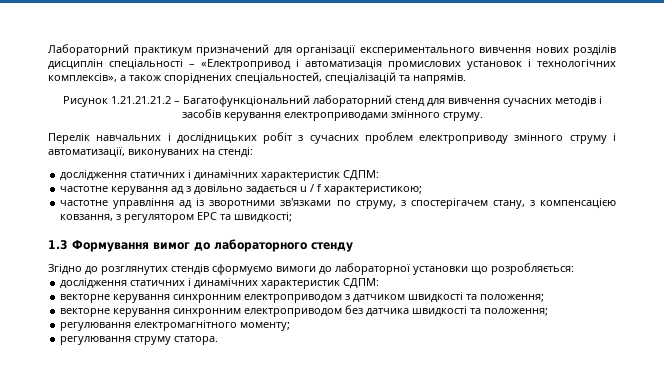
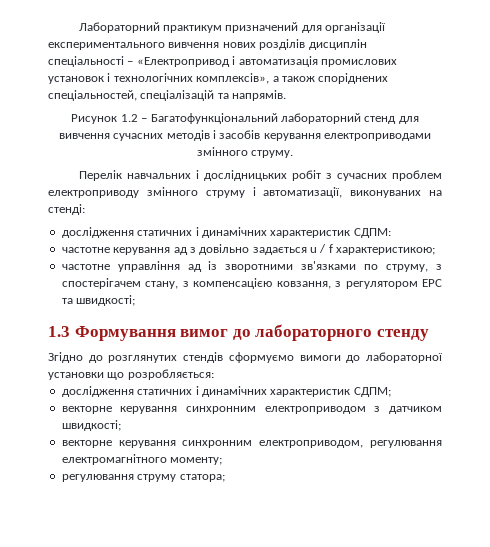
[110,96,171,104] 1.21.21.21.2 -> [120,114,138,122] 1.2
[343,278,380,289] СДПМ: -> [353,387,391,397] СДПМ;
[408,292,545,303] [60,305,549,317] швидкості та положення; // векторне керування синхронним електроприводом без датчика швидкості та положення; // -> [61,420,121,431] [61,440,364,448] швидкості; // векторне керування синхронним електроприводом,
[174,336,219,345] статора. -> [179,474,225,482] статора;

